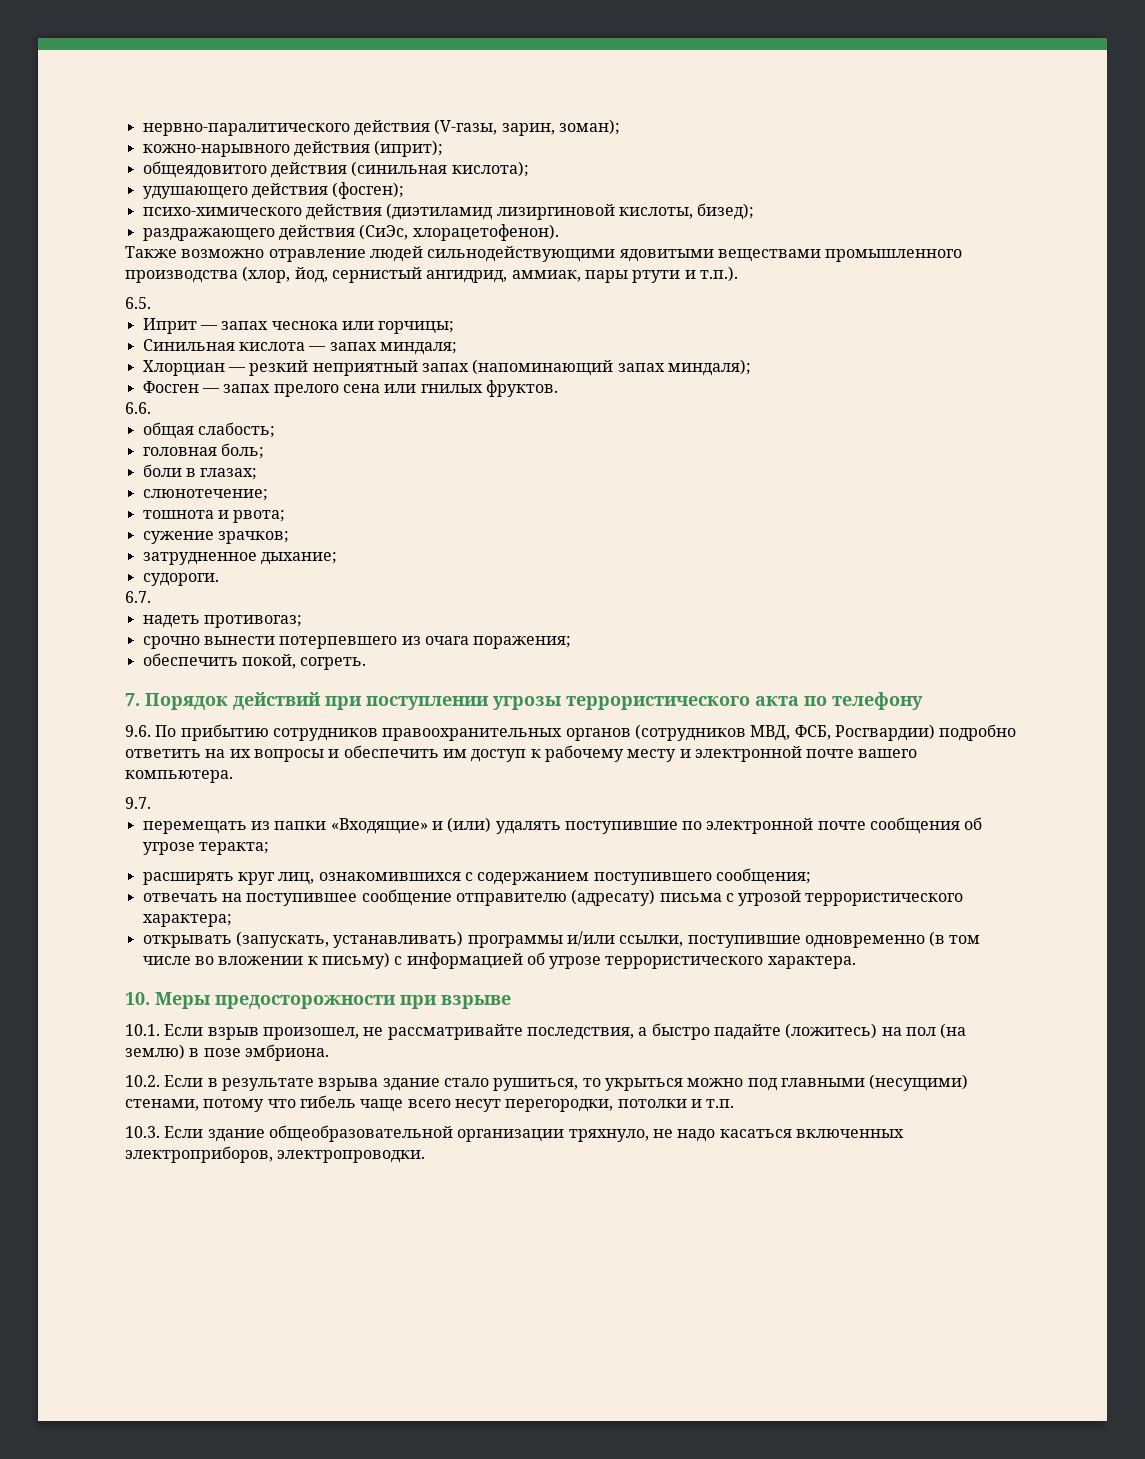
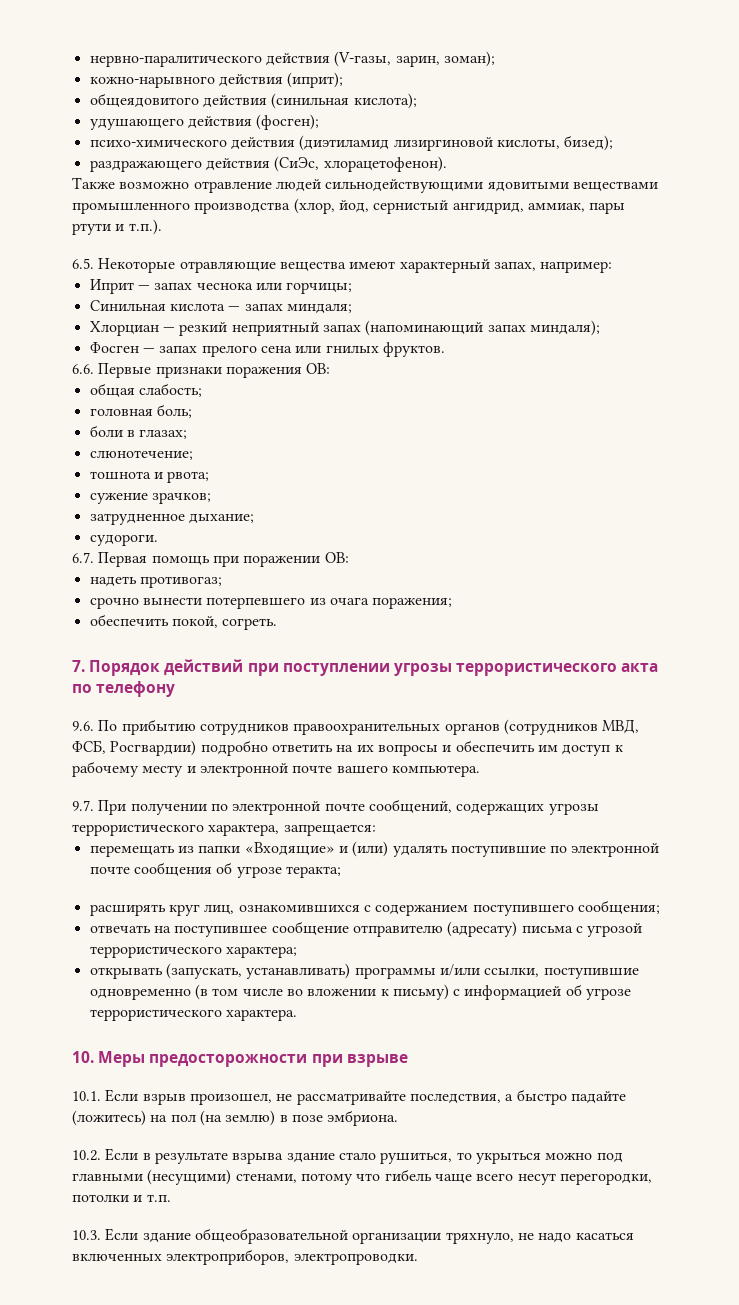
(151, 303) none -> [98,258,613,273] Некоторые отравляющие вещества имеют характерный запах, например:
(151, 408) none -> [98,363,331,378] Первые признаки поражения ОВ:
(151, 597) none -> [98,552,349,567] Первая помощь при поражении ОВ:
(151, 803) none -> [98,799,599,815] [72,824,376,836] При получении по электронной почте сообщений, содержащих угрозы террористического характера, запрещается:

